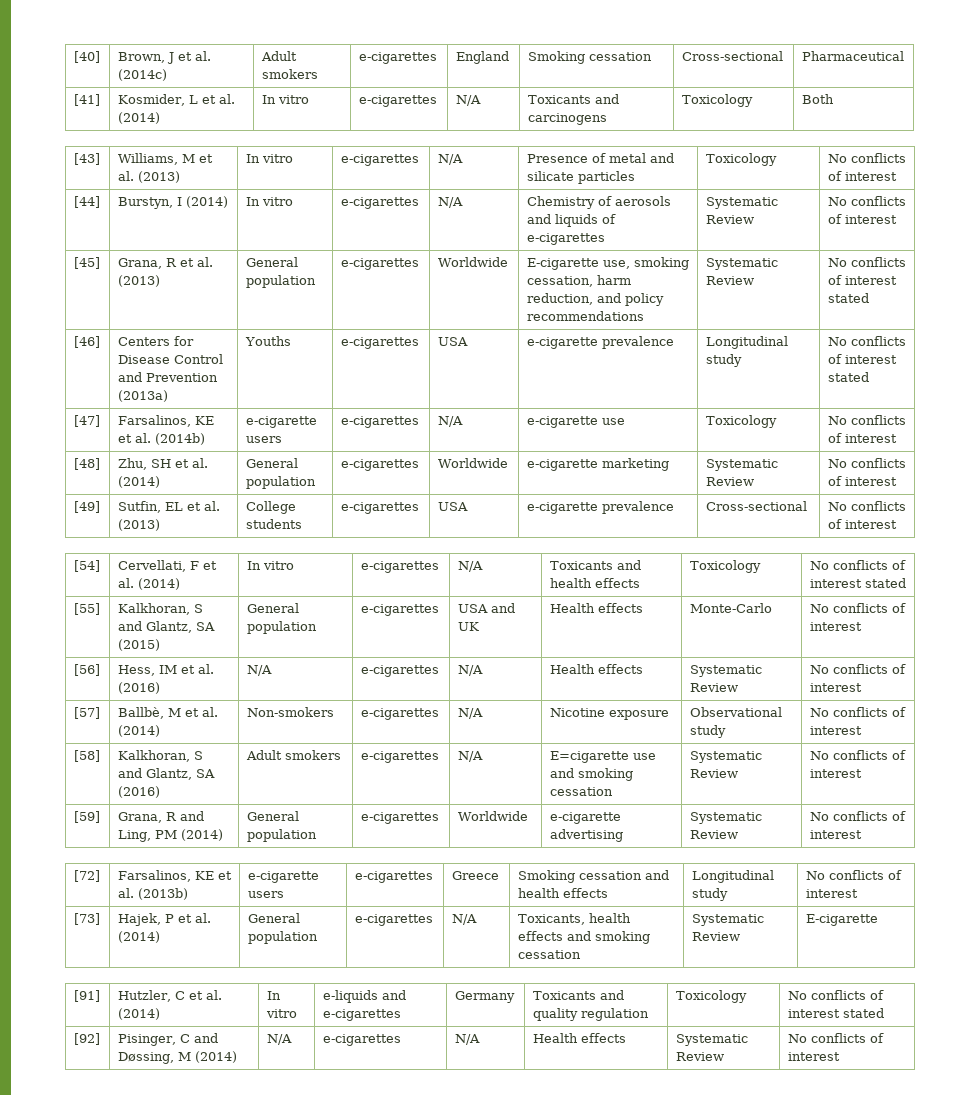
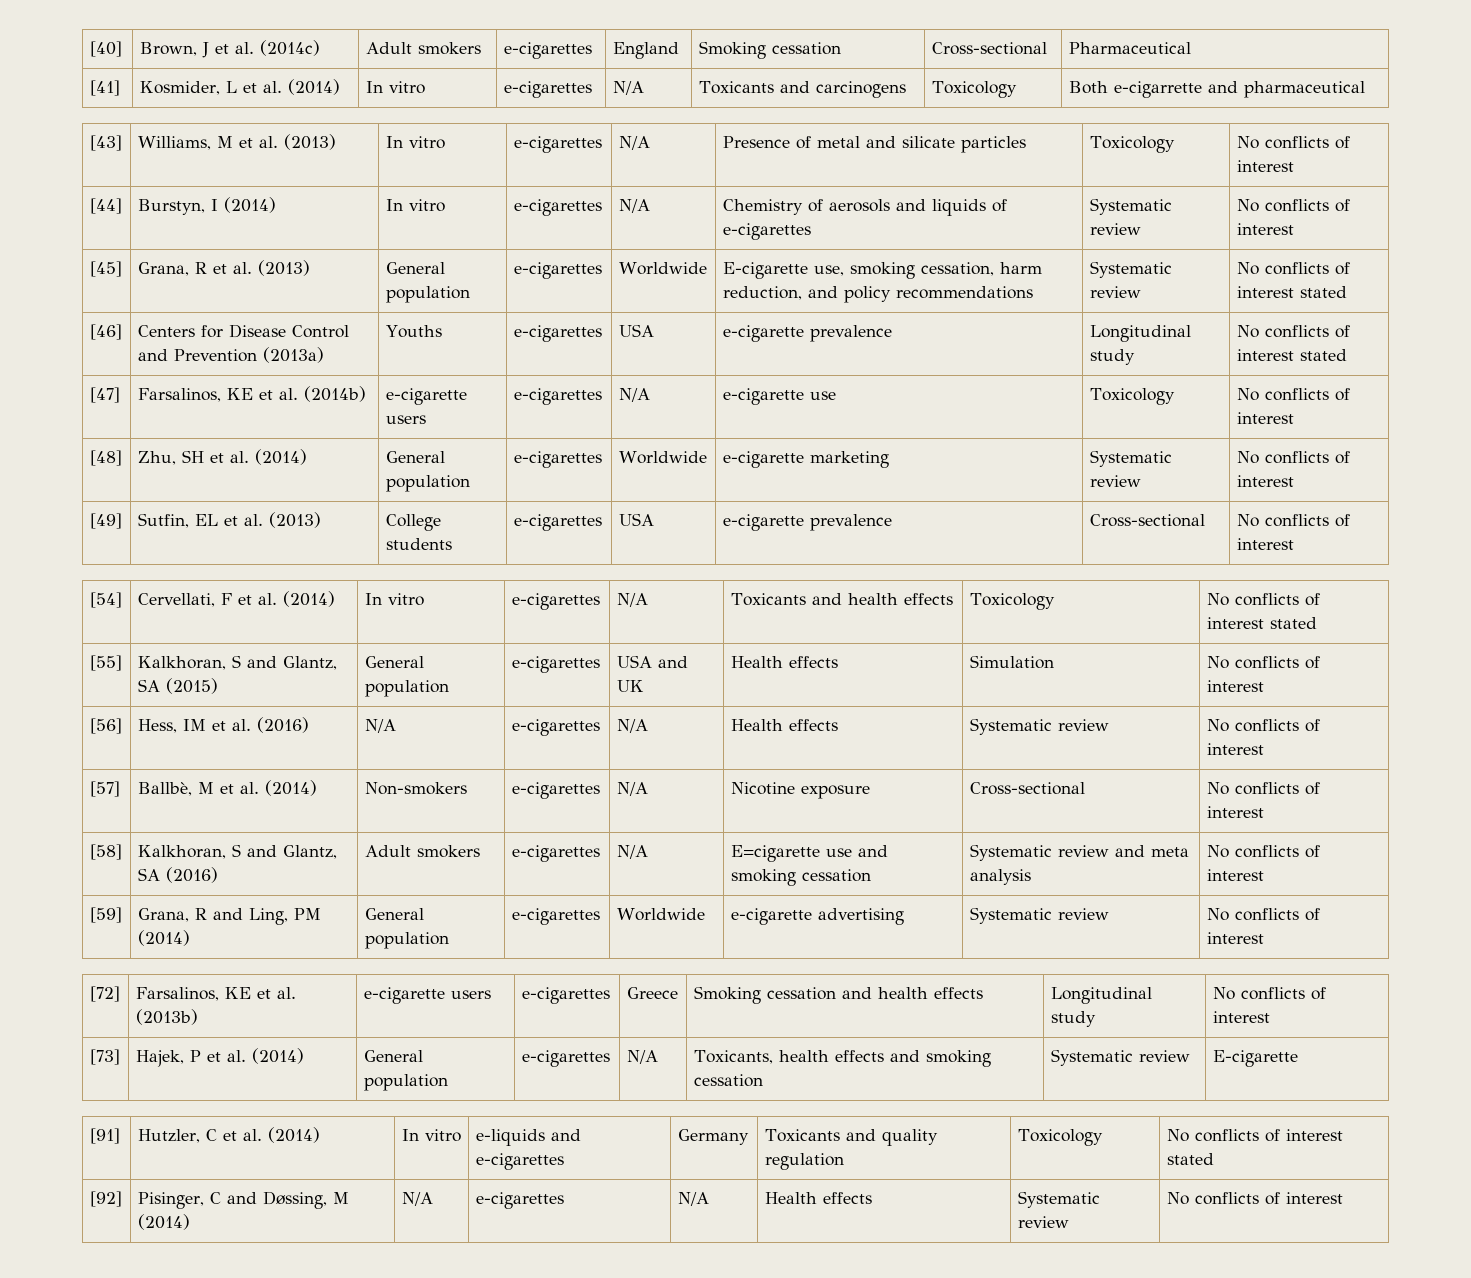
(834, 99) none -> [1113,81,1365,98] e-cigarrette and pharmaceutical
[705,215,754,224] Review -> [1089,223,1141,235] review
[705,276,754,285] Review -> [1089,286,1141,298] review
[705,477,754,486] Review -> [1089,475,1141,487] review
[689,603,772,613] Monte-Carlo -> [969,655,1054,669] Simulation
[689,683,738,692] Review -> [1057,719,1109,731] review
[689,707,782,717] [689,725,726,738] Observational study -> [969,782,1085,795] Cross-sectional
[689,769,738,778] Review -> [1057,845,1189,857] [969,869,1031,885] review and meta analysis
[689,830,738,839] Review -> [1057,908,1109,920] review
[691,932,740,941] Review -> [1138,1050,1190,1062] review
[675,1052,724,1061] Review -> [1017,1216,1069,1228] review

